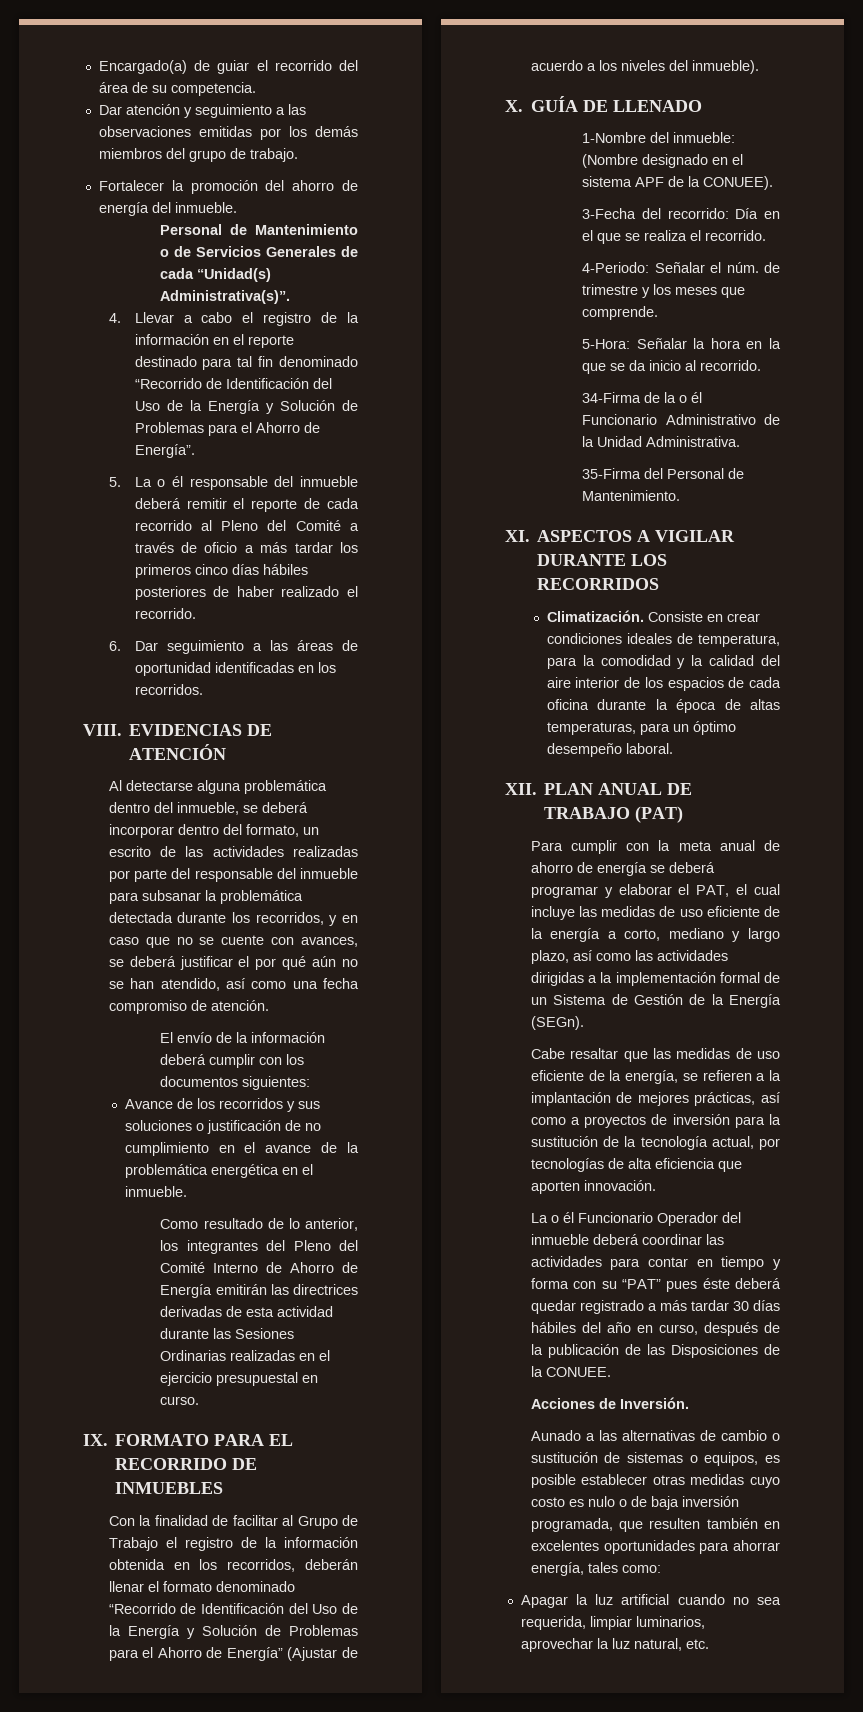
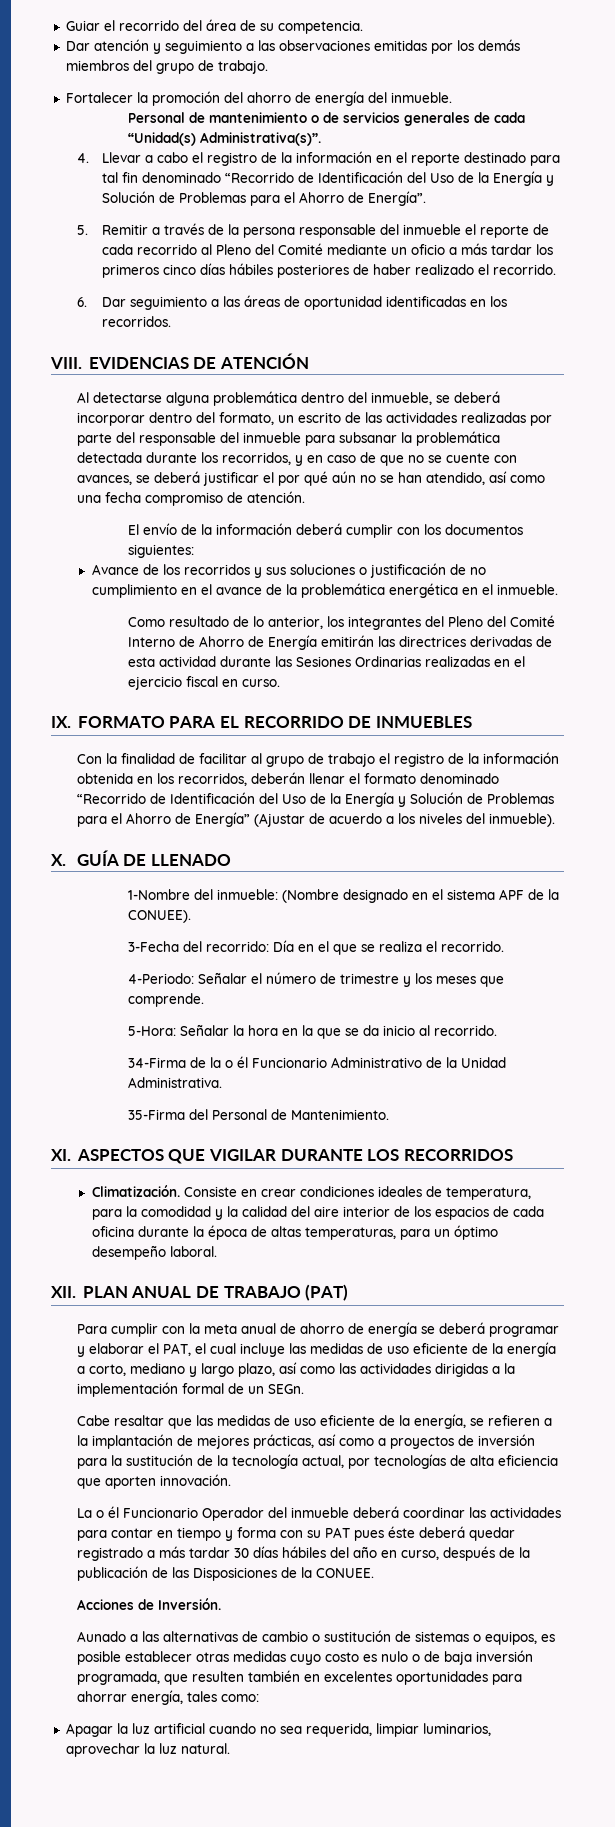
[98,60,250,74] Encargado(a) de guiar -> [65,20,100,31] Guiar
[255,224,358,235] [160,246,337,257] Mantenimiento o de Servicios Generales -> [209,112,471,126] mantenimiento o de servicios generales
[134,476,358,490] [134,498,227,509] La o él responsable del inmueble deberá remitir -> [102,223,462,238] Remitir a través de la persona responsable del inmueble
[350,523,359,531] [134,542,198,553] a través de -> [327,244,408,255] mediante un
(139, 941) none -> [359,452,376,463] de
[216,1372,299,1386] presupuestal -> [186,676,219,687] fiscal
[297,1515,358,1529] [108,1537,158,1551] Grupo de Trabajo -> [265,753,375,767] grupo de trabajo
[726,262,759,273] núm. -> [266,972,317,984] número
[637,530,651,542] A -> [168,1149,206,1164] QUE
[553,994,781,1008] [530,1016,584,1030] Sistema de Gestión de la Energía (SEGn). -> [267,1384,304,1394] SEGn.
[621,1279,661,1289] “PAT” -> [324,1527,350,1538] PAT
[633,1638,709,1651] natural, etc. -> [180,1743,230,1754] natural.

